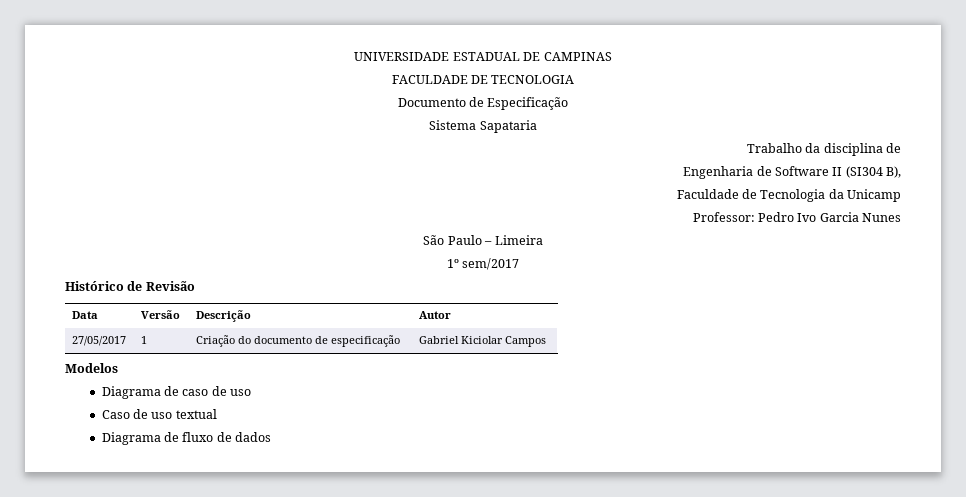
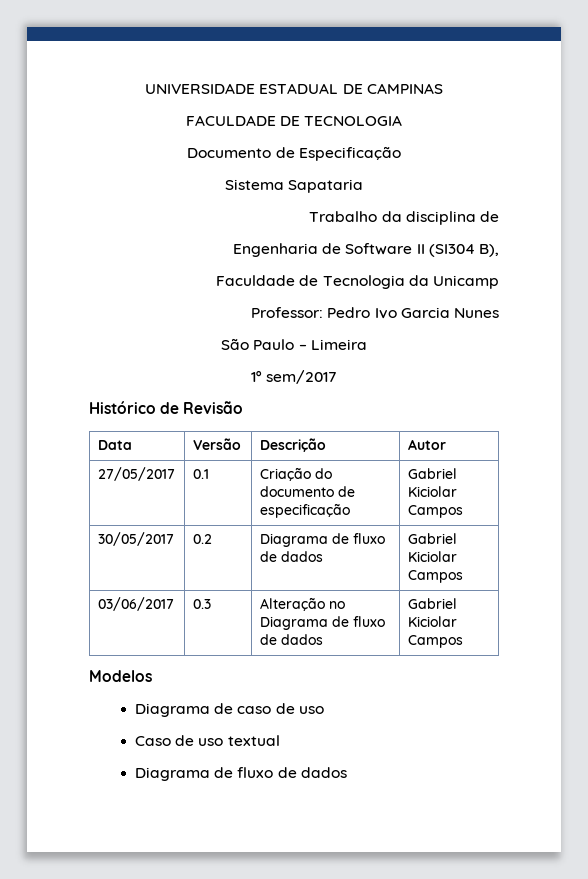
[141,336,148,344] 1 -> [192,469,209,479] 0.1
(547, 341) none -> [97,532,174,546] [192,534,212,544] [259,533,385,547] [259,551,323,562] [407,533,457,544] [407,551,457,562] [407,570,463,583] [97,597,174,611] [192,599,211,609] [259,597,345,611] [259,616,385,630] [259,634,323,645] [407,598,457,609] [407,616,457,627] [407,635,463,648] // 30/05/2017 | 0.2 | Diagrama de fluxo de dados | Gabriel Kiciolar Campos // 03/06/2017 | 0.3 | Alteração no Diagrama de fluxo de dados | Gabriel Kiciolar Campos

